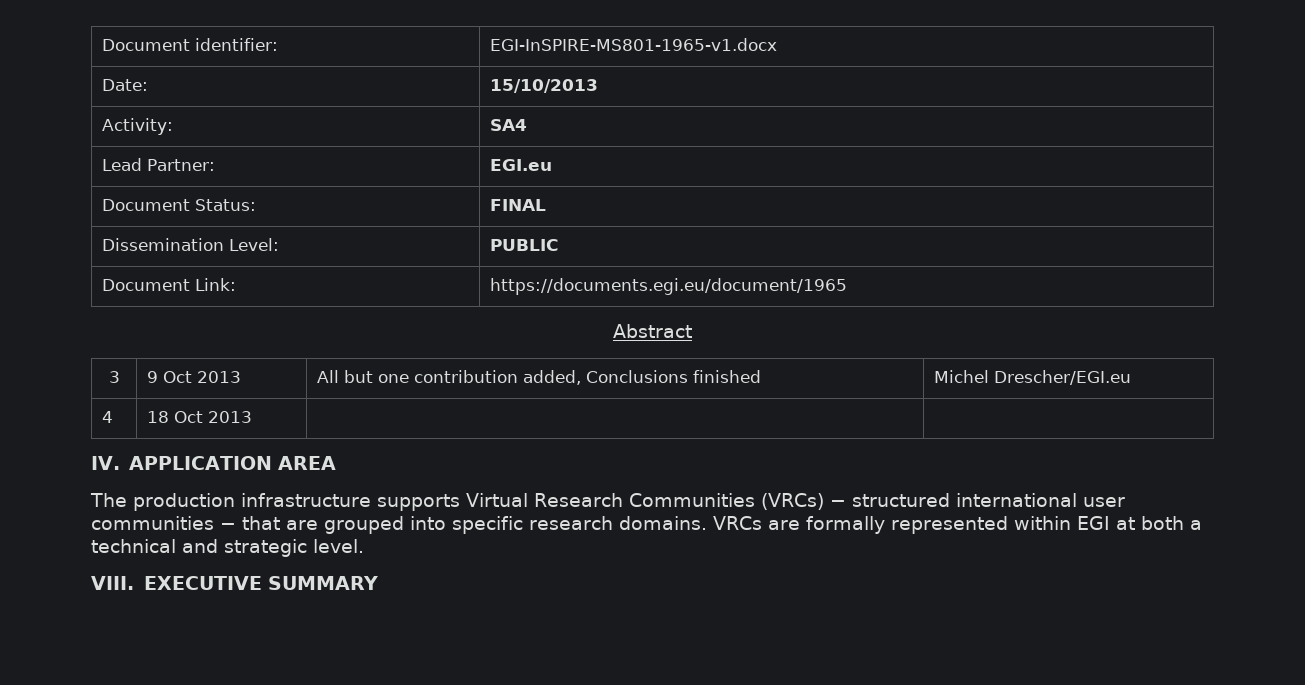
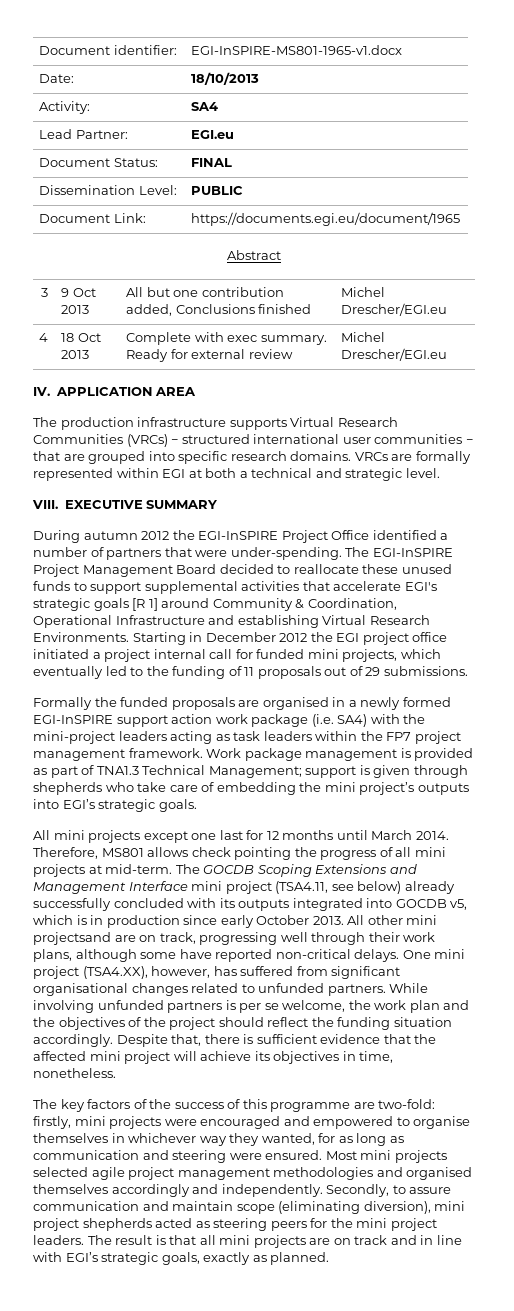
[490,79,599,93] 15/10/2013 -> [191,72,260,85] 18/10/2013
(253, 417) | -> [126,332,327,345] [126,349,293,362] [341,332,386,342] [341,348,448,361] Complete with exec summary. Ready for external review | Michel Drescher/EGI.eu
(379, 583) none -> [33,530,449,543] [33,547,453,560] [33,564,452,577] [33,581,437,594] [33,598,397,611] [33,615,430,628] [33,632,448,645] [33,649,441,662] [33,666,468,679] [33,697,451,710] [33,714,426,727] [33,731,461,744] [33,748,474,761] [33,765,468,778] [33,782,469,795] [33,799,197,812] [33,830,449,843] [33,847,446,860] [33,864,417,877] [33,881,455,894] [33,898,468,911] [33,915,438,928] [33,932,436,945] [33,949,466,962] [33,966,401,979] [33,983,429,996] [33,1000,470,1013] [33,1017,452,1030] [33,1034,437,1047] [33,1051,394,1064] [33,1068,116,1078] [33,1099,436,1112] [33,1116,471,1129] [33,1133,404,1146] [33,1150,447,1163] [33,1167,473,1180] [33,1184,452,1197] [33,1201,466,1214] [33,1218,437,1231] [33,1235,462,1248] [33,1252,330,1265] // During autumn 2012 the EGI-InSPIRE Project Office identified a number of partners that were under-spending. The EGI-InSPIRE Project Management Board decided to reallocate these unused funds to support supplemental activities that accelerate EGI's strategic goals [R 1] around Community & Coordination, Operational Infrastructure and establishing Virtual Research Environments. Starting in December 2012 the EGI project office initiated a project internal call for funded mini projects, which eventually led to the funding of 11 proposals out of 29 submissions. // Formally the funded proposals are organised in a newly formed EGI-InSPIRE support action work package (i.e. SA4) with the mini-project leaders acting as task leaders within the FP7 project management framework. Work package management is provided as part of TNA1.3 Technical Management; support is given through shepherds who take care of embedding the mini project’s outputs into EGI’s strategic goals. // All mini projects except one last for 12 months until March 2014. Therefore, MS801 allows check pointing the progress of all mini projects at mid-term. The GOCDB Scoping Extensions and Management Interface mini project (TSA4.11, see below) already successfully concluded with its outputs integrated into GOCDB v5, which is in production since early October 2013. All other mini projectsand are on track, progressing well through their work plans, although some have reported non-critical delays. One mini project (TSA4.XX), however, has suffered from significant organisational changes related to unfunded partners. While involving unfunded partners is per se welcome, the work plan and the objectives of the project should reflect the funding situation accordingly. Despite that, there is sufficient evidence that the affected mini project will achieve its objectives in time, nonetheless. // The key factors of the success of this programme are two-fold: firstly, mini projects were encouraged and empowered to organise themselves in whichever way they wanted, for as long as communication and steering were ensured. Most mini projects selected agile project management methodologies and organised themselves accordingly and independently. Secondly, to assure communication and maintain scope (eliminating diversion), mini project shepherds acted as steering peers for the mini project leaders. The result is that all mini projects are on track and in line with EGI’s strategic goals, exactly as planned.

